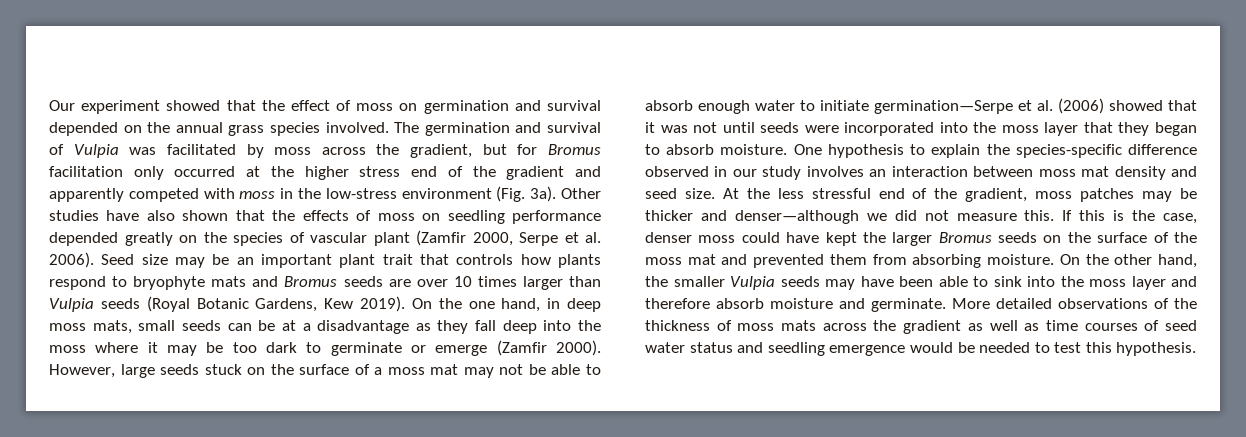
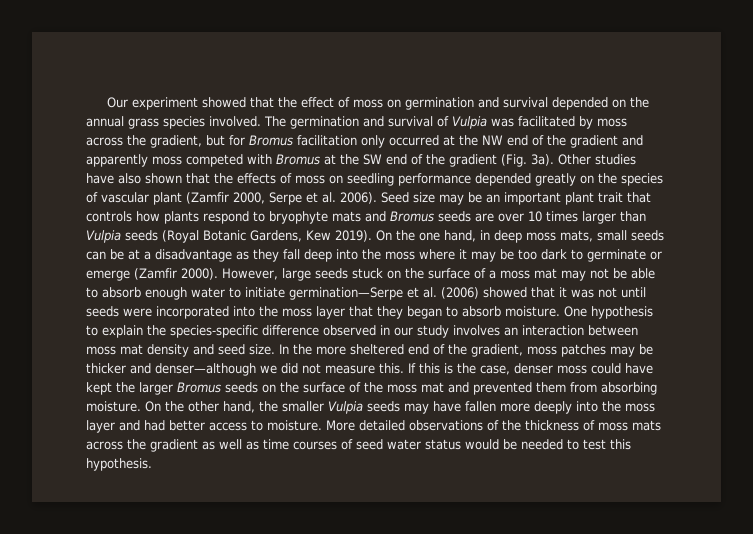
[304,166,401,180] higher stress -> [482,135,503,145] NW
(124, 195) none -> [152,156,182,165] moss
[239,188,492,199] moss in the low-stress environment -> [276,154,497,167] Bromus at the SW end of the gradient
[722,188,871,199] At the less stressful -> [279,344,404,355] In the more sheltered
[899,276,1022,287] been able to sink -> [465,401,572,414] fallen more deeply
[645,298,946,312] therefore absorb moisture and germinate. -> [144,420,322,431] had better access to moisture.
[737,342,906,356] and seedling emergence -> (461, 444) none

